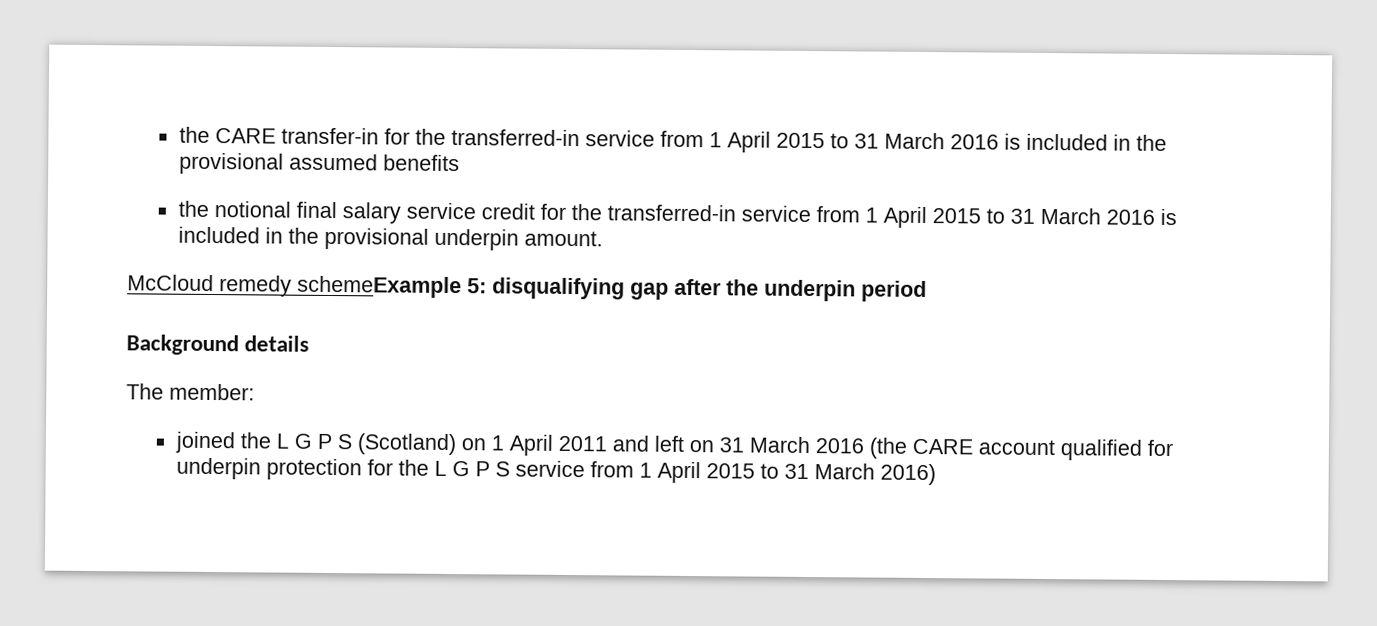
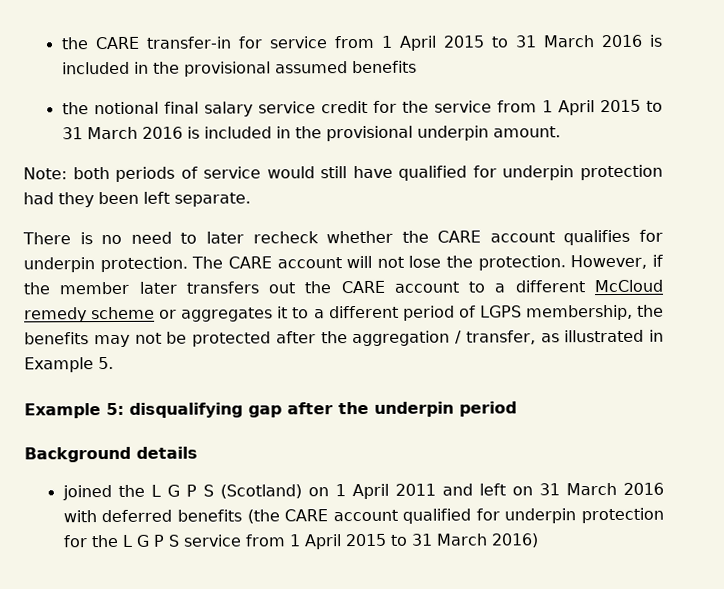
[414,128,580,147] the transferred-in -> (263, 42) none
[606,204,736,222] transferred-in -> (429, 106) none
[127,274,462,299] McCloud remedy schemeExample -> [23,164,663,182] [23,191,251,208] [22,229,663,246] [23,254,663,273] [23,279,663,295] [24,304,664,323] [24,329,664,348] [24,356,114,373] [24,403,101,419] Note: both periods of service would still have qualified for underpin protection had they been left separate. // There is no need to later recheck whether the CARE account qualifies for underpin protection. The CARE account will not lose the protection. However, if the member later transfers out the CARE account to a different McCloud remedy scheme or aggregates it to a different period of LGPS membership, the benefits may not be protected after the aggregation / transfer, as illustrated in Example 5. // Example
[126,383,255,401] // The member: -> (198, 452) none
(864, 446) none -> [62,509,242,523] with deferred benefits

